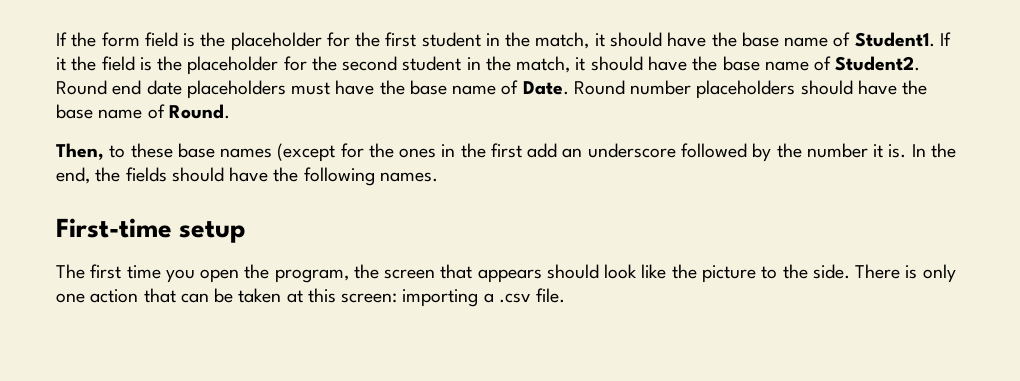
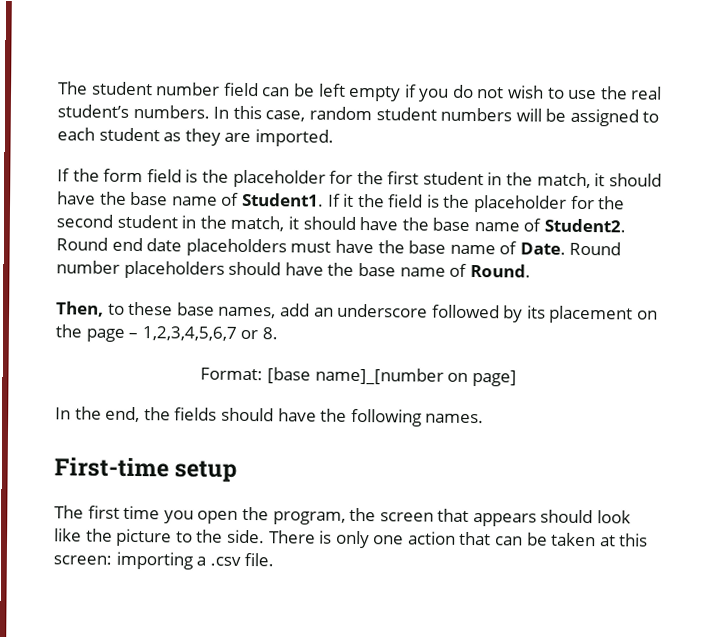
(56, 39) none -> [58,81,663,102] [57,104,660,127] [57,127,334,147] The student number field can be left empty if you do not wish to use the real student’s numbers. In this case, random student numbers will be assigned to each student as they are imported. //
[220,143,522,162] names (except for the ones in the first -> [218,306,277,319] names,
[776,143,907,158] the number it is. -> [526,305,659,324] [55,324,278,342] [200,367,517,387] its placement on the page – 1,2,3,4,5,6,7 or 8. // Format: [base name]_[number on page] //

